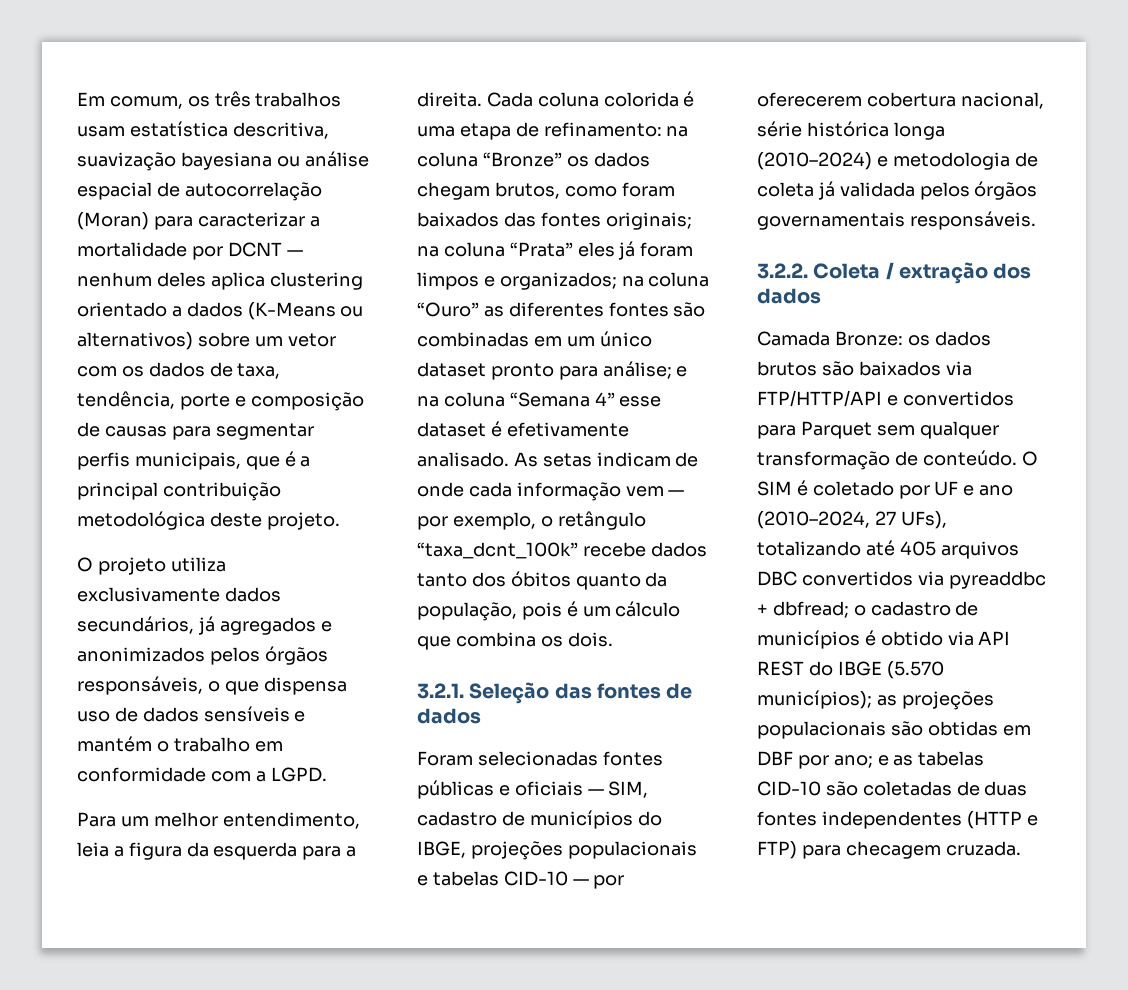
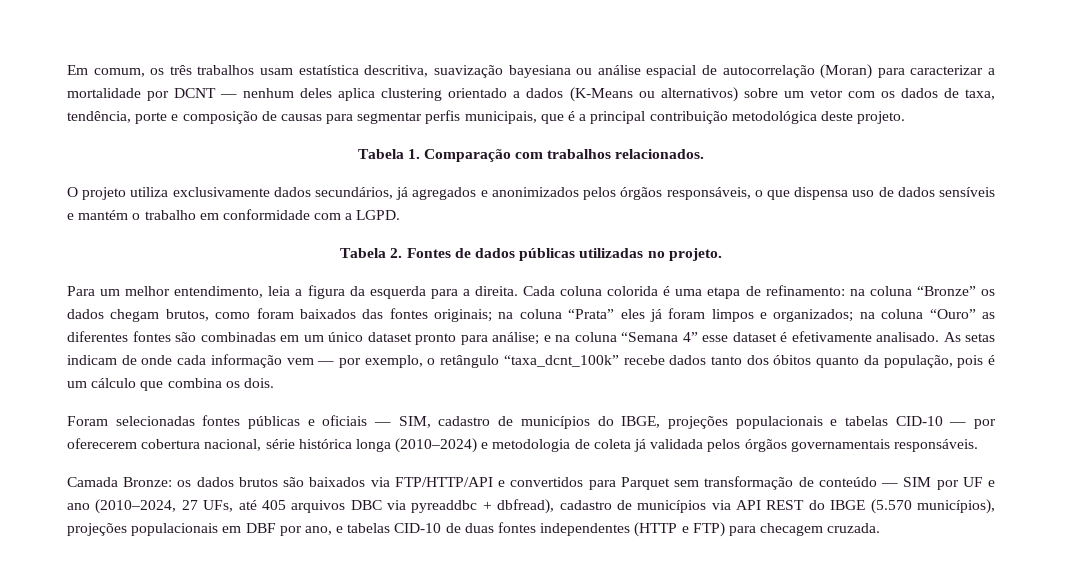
(340, 521) none -> [357,149,705,162] // Tabela 1. Comparação com trabalhos relacionados.
(327, 774) none -> [340,248,722,261] // Tabela 2. Fontes de dados públicas utilizadas no projeto.
[417,682,693,704] [417,708,481,724] // 3.2.1. Seleção das fontes de dados -> (274, 383) none
[757,262,1032,284] [757,288,821,304] // 3.2.2. Coleta / extração dos dados -> (978, 445) none
[919,421,999,439] qualquer -> (700, 483) none
[922,450,1038,466] [757,480,894,496] conteúdo. O SIM é coletado -> [818,477,932,487] conteúdo — SIM
[900,511,947,529] [757,541,861,556] UFs), totalizando -> [203,500,234,512] UFs,
[801,571,913,586] convertidos -> (382, 505) none
[772,601,979,618] [757,630,943,649] dbfread; o cadastro de municípios é obtido -> [497,499,707,514] dbfread), cadastro de municípios
[757,690,994,710] [757,721,1031,739] [757,751,985,769] [757,781,952,796] municípios); as projeções populacionais são obtidas em DBF por ano; e as tabelas CID-10 são coletadas -> [917,499,996,514] [67,523,442,536] municípios), projeções populacionais em DBF por ano, e tabelas CID-10

